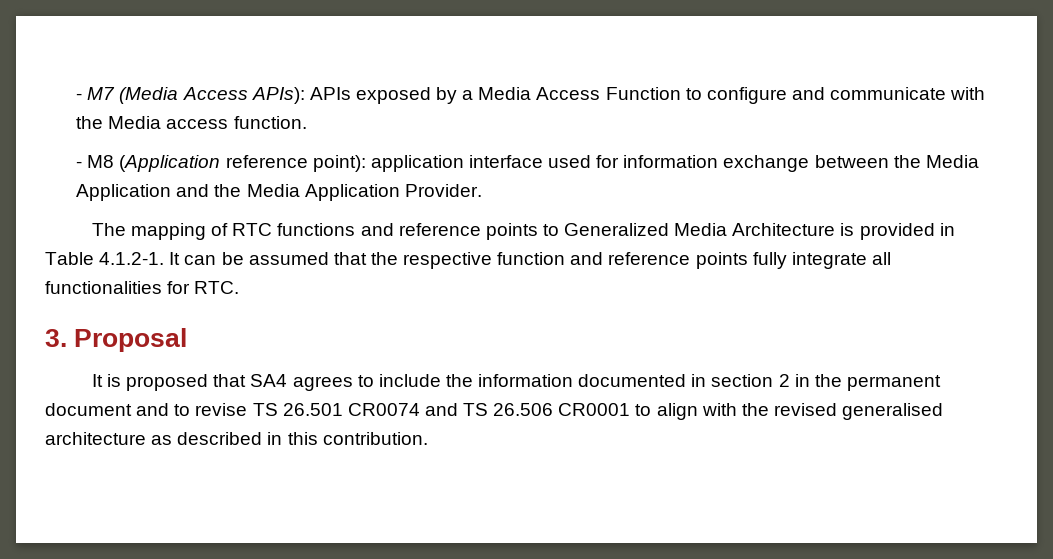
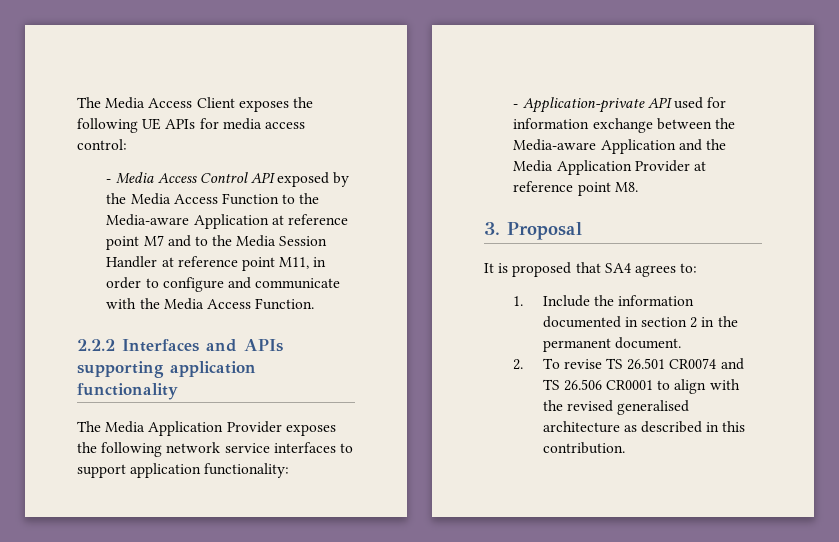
[76,87,351,104] - M7 (Media Access APIs): APIs -> [77,97,313,112] [77,118,305,133] [77,139,127,150] [106,172,277,184] The Media Access Client exposes the following UE APIs for media access control: // - Media Access Control API
[462,90,474,100] a -> [106,193,127,204] the
(702, 94) none -> [299,193,320,204] [106,214,348,229] [106,235,328,250] [106,256,327,271] [106,277,159,289] the Media-aware Application at reference point M7 and to the Media Session Handler at reference point M11, in order to
[166,116,307,129] [76,155,543,172] access function. // - M8 (Application reference point): application interface -> [206,298,315,310] [77,339,283,352] [77,361,256,378] [77,383,178,400] [77,421,336,436] [77,442,353,457] [77,463,290,478] [513,97,673,113] Access Function. // 2.2.2 Interfaces and APIs supporting application functionality // The Media Application Provider exposes the following network service interfaces to support application functionality: // - Application-private API
[925,155,979,168] Media -> [513,139,597,151] Media-aware
[404,184,482,197] [91,223,955,240] [45,252,891,269] [45,281,240,294] Provider. // The mapping of RTC functions and reference points to Generalized Media Architecture is provided in Table 4.1.2-1. It can be assumed that the respective function and reference points fully integrate all functionalities for RTC. -> [634,160,706,172] [513,181,638,196] Provider at reference point M8.
[357,374,441,387] to include -> [680,263,698,273] [513,295,590,307] to: // 1. Include
[45,403,191,416] document and to -> [614,337,681,349] [513,358,560,370] document. // 2. To

